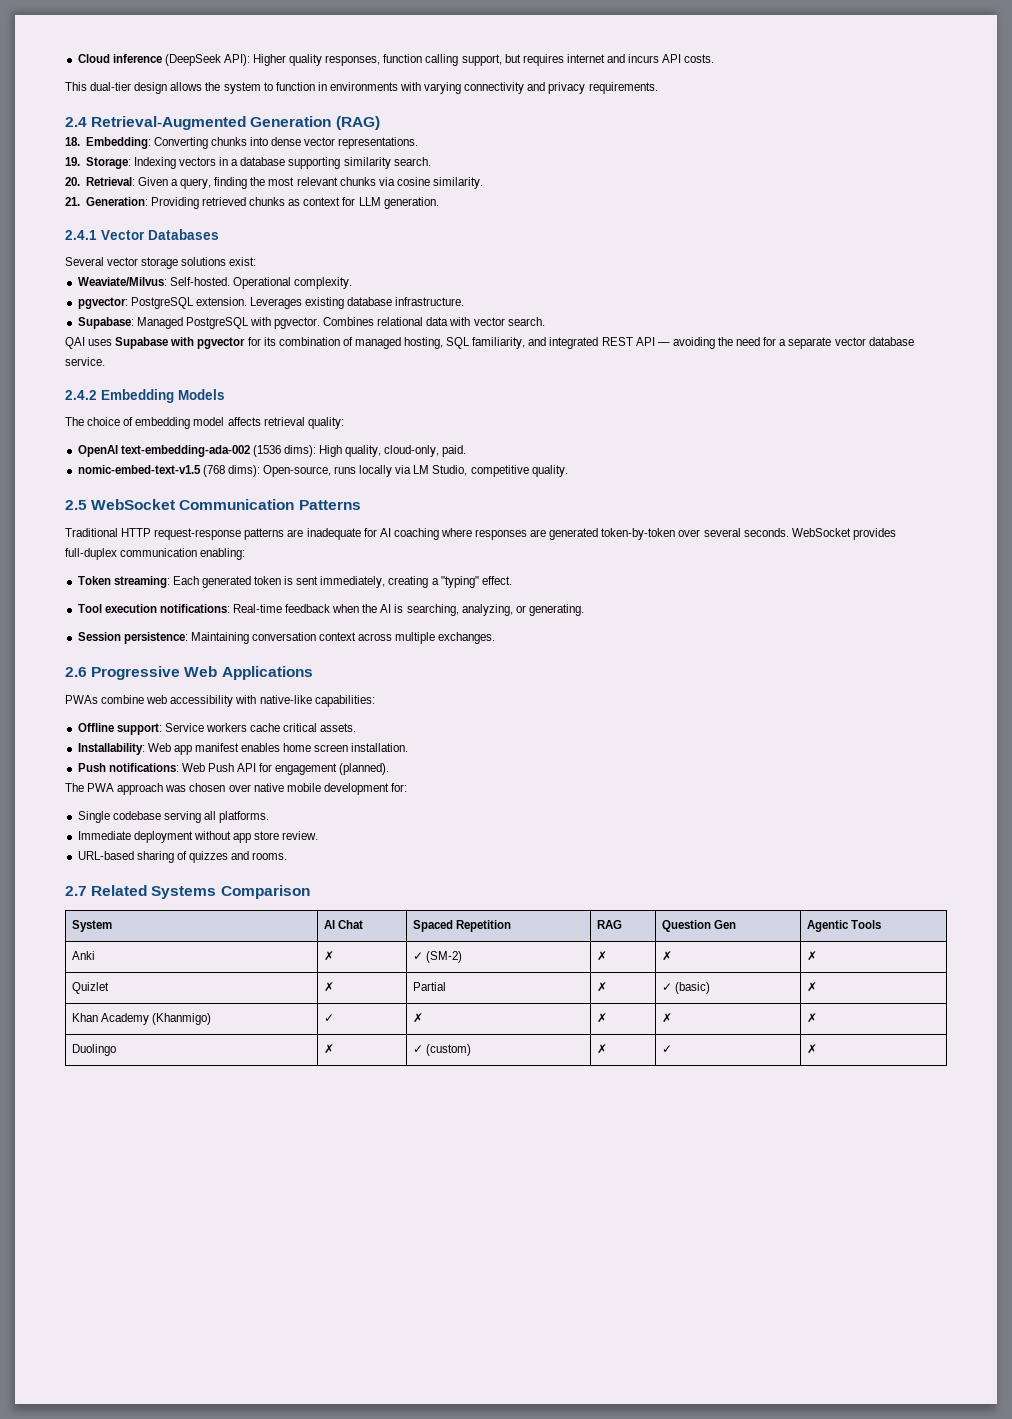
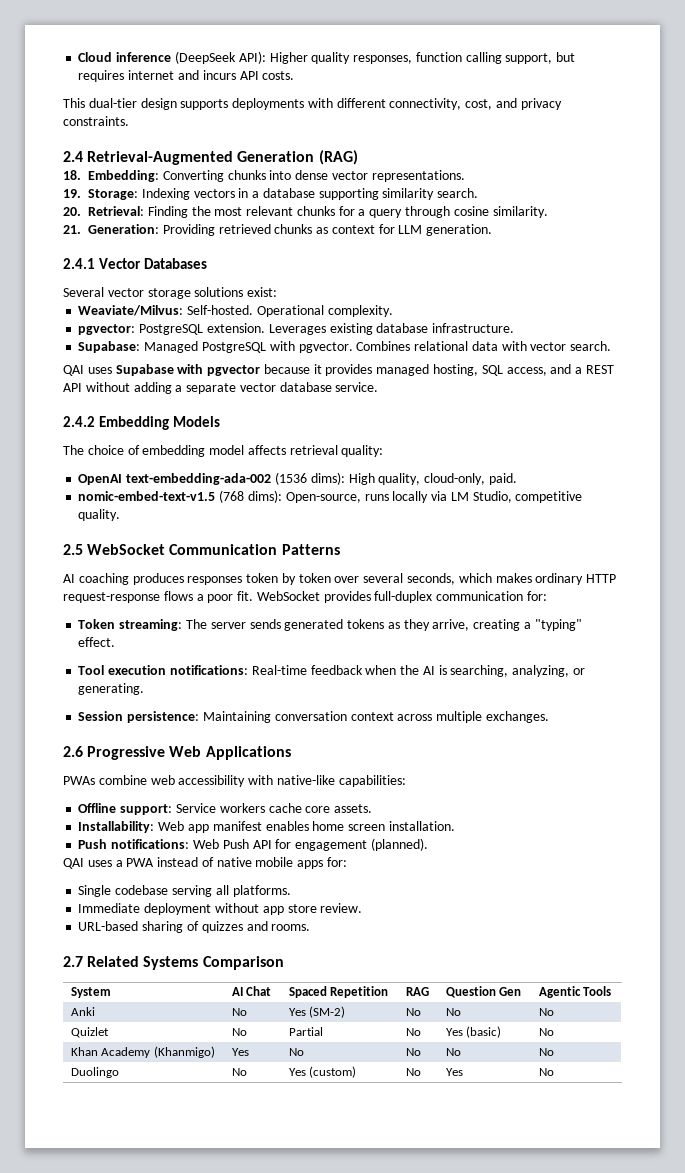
[170,82,525,94] allows the system to function in environments with varying connectivity -> [180,98,493,110] supports deployments with different connectivity, cost,
[588,82,658,94] requirements. -> [63,116,129,126] constraints.
[137,177,395,189] Given a query, finding the most relevant chunks via -> [147,206,451,218] Finding the most relevant chunks for a query through
[247,337,777,349] for its combination of managed hosting, SQL familiarity, and integrated REST API — avoiding the need for -> [263,364,614,376] [63,382,172,394] because it provides managed hosting, SQL access, and a REST API without adding
[65,528,789,540] Traditional HTTP request-response patterns are inadequate for AI coaching where responses are generated token-by-token over several seconds. -> [63,573,617,585] [63,591,254,603] AI coaching produces responses token by token over several seconds, which makes ordinary HTTP request-response flows a poor fit.
[200,548,246,560] enabling: -> [527,591,548,601] for:
[172,576,386,588] Each generated token is sent immediately, -> [185,619,470,631] The server sends generated tokens as they arrive,
[283,723,318,732] critical -> [305,806,331,813] core
[65,783,251,795] The PWA approach was chosen over -> [63,857,214,869] QAI uses a PWA instead of
[323,783,389,795] development -> [297,860,324,869] apps
[323,951,334,961] [412,952,423,960] ✗ | ✓ -> [231,1008,247,1016] [288,1008,306,1016] No | Yes
[596,951,607,961] [661,951,672,961] [806,951,817,961] ✗ | ✗ | ✗ -> [405,1008,421,1016] [445,1008,461,1016] [538,1008,554,1016] No | No | No
[323,982,334,992] ✗ -> [231,1028,247,1036] No
[596,982,607,992] [661,983,672,991] ✗ | ✓ -> [405,1028,421,1036] [445,1028,463,1036] No | Yes
[806,982,817,992] ✗ -> [538,1028,554,1036] No
[323,1014,334,1022] [412,1013,423,1023] [596,1013,607,1023] [661,1013,672,1023] [806,1013,817,1023] ✓ | ✗ | ✗ | ✗ | ✗ -> [231,1048,249,1056] [288,1048,304,1056] [405,1048,421,1056] [445,1048,461,1056] [538,1048,554,1056] Yes | No | No | No | No
[323,1044,334,1054] [412,1045,423,1053] ✗ | ✓ -> [231,1068,247,1076] [288,1068,306,1076] No | Yes
[596,1044,607,1054] [661,1045,672,1053] [806,1044,817,1054] ✗ | ✓ | ✗ -> [405,1068,421,1076] [445,1068,463,1076] [538,1068,554,1076] No | Yes | No

